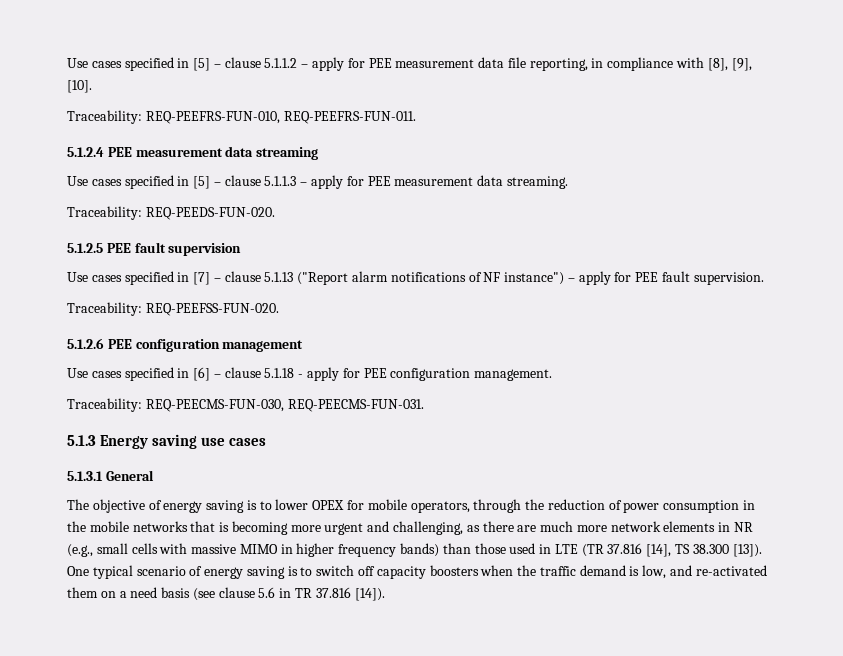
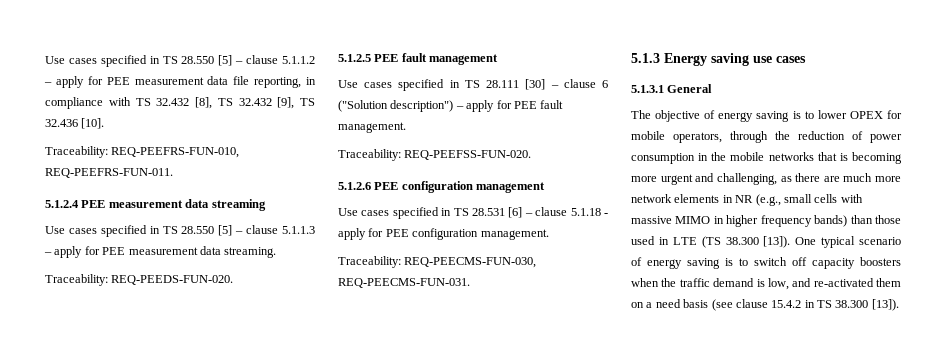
[67,57,190,71] Use cases specified in -> [45,55,215,67] Use cases specified in TS 28.550
[707,58,752,71] [8], [9], -> [135,97,315,109] [45,119,78,127] TS 32.432 [8], TS 32.432 [9], TS 32.436
(190, 181) none -> [162,226,215,234] TS 28.550
[168,243,242,256] [67,271,565,285] supervision // Use cases specified in [7] – clause 5.1.13 ("Report alarm notifications of NF instance") -> [429,54,499,65] [338,79,608,91] [338,100,454,112] management // Use cases specified in TS 28.111 [30] – clause 6 ("Solution description")
[693,272,764,285] supervision. -> [338,122,406,133] management.
(190, 373) none -> [453,208,505,216] TS 28.531
[581,543,691,557] (TR 37.816 [14], TS -> [701,236,721,248] (TS
[258,587,385,601] 5.6 in TR 37.816 [14]). -> [771,299,899,311] 15.4.2 in TS 38.300 [13]).

